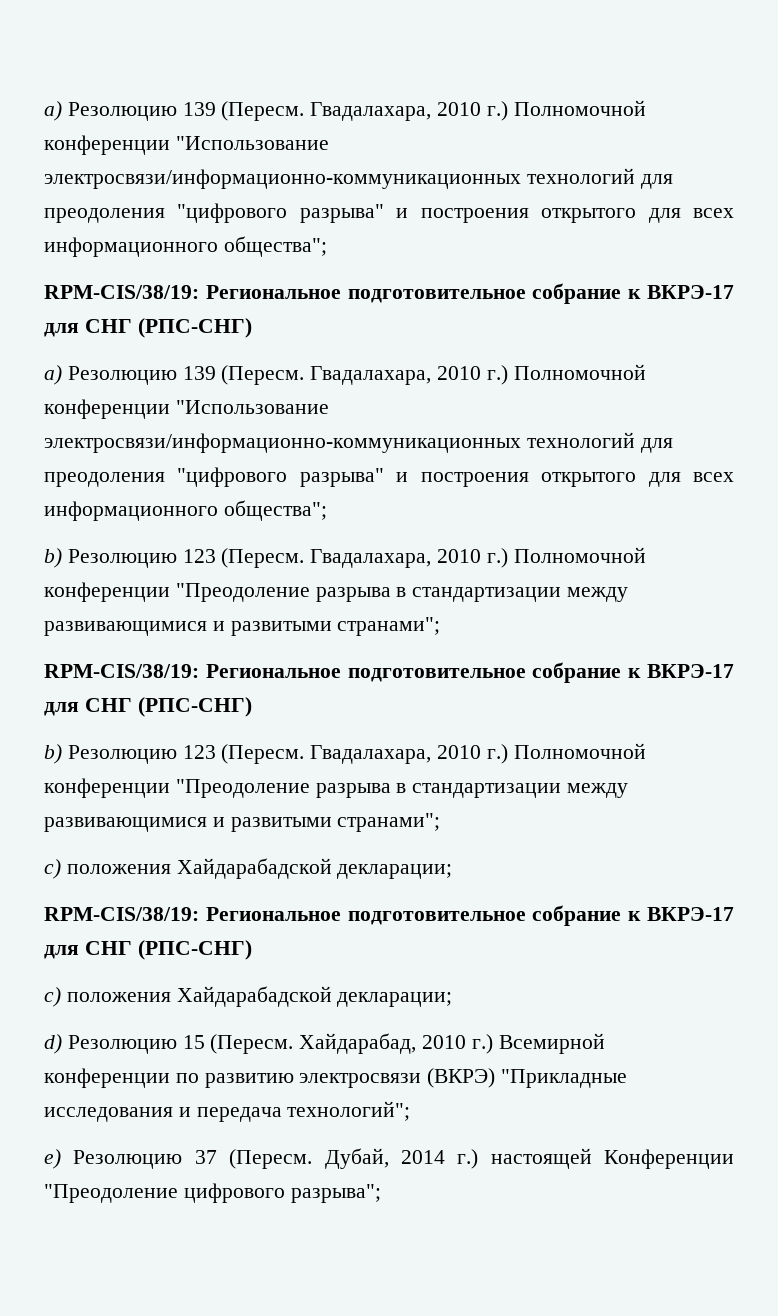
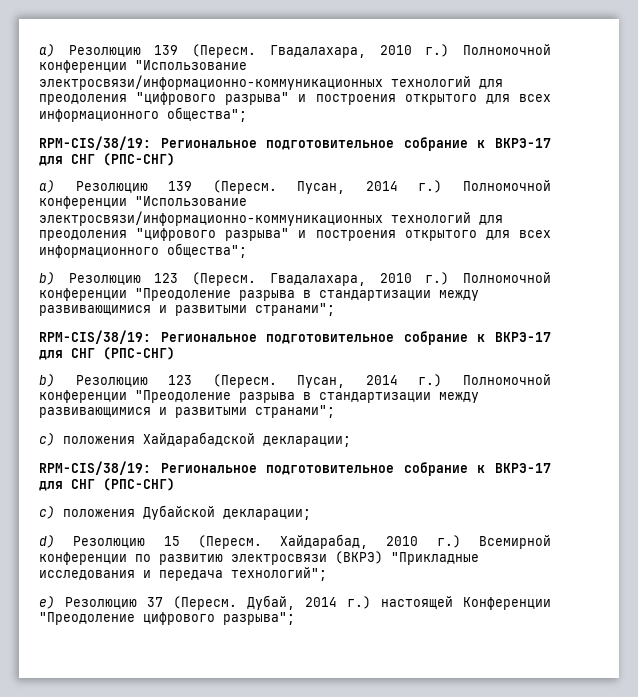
[310,366,482,385] Гвадалахара, 2010 -> [297,181,398,194] Пусан, 2014
[310,745,482,764] Гвадалахара, 2010 -> [297,375,398,388] Пусан, 2014
[176,986,332,1007] Хайдарабадской -> [143,505,215,520] Дубайской

